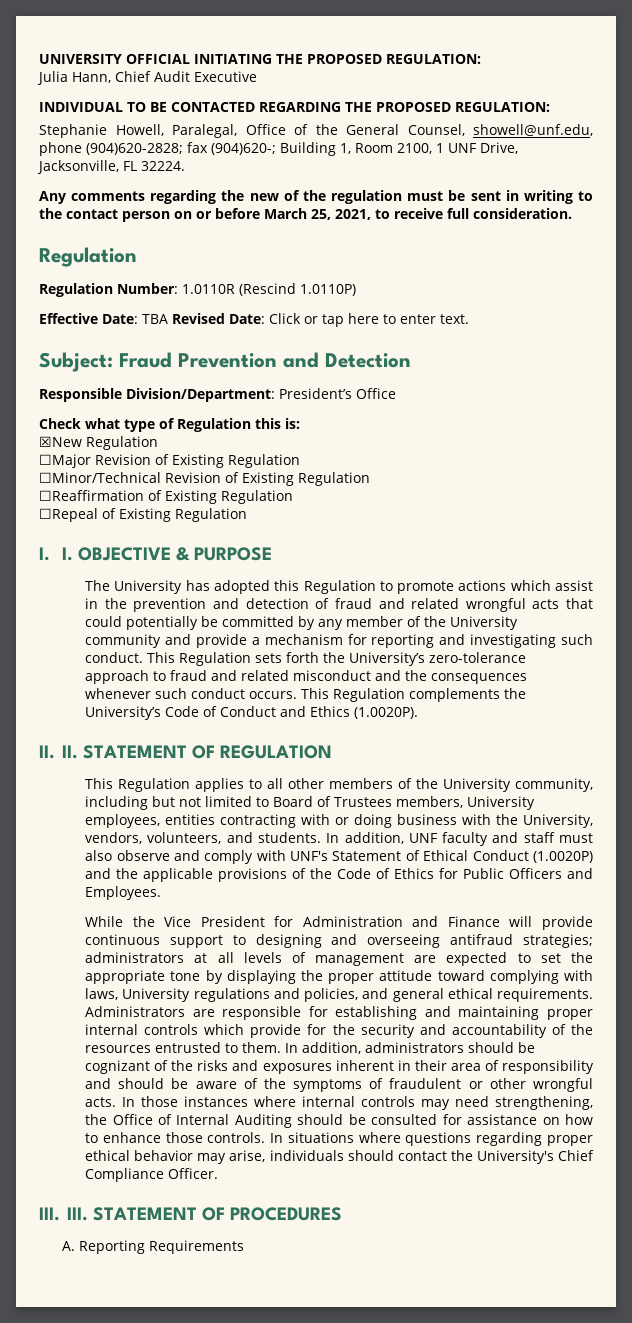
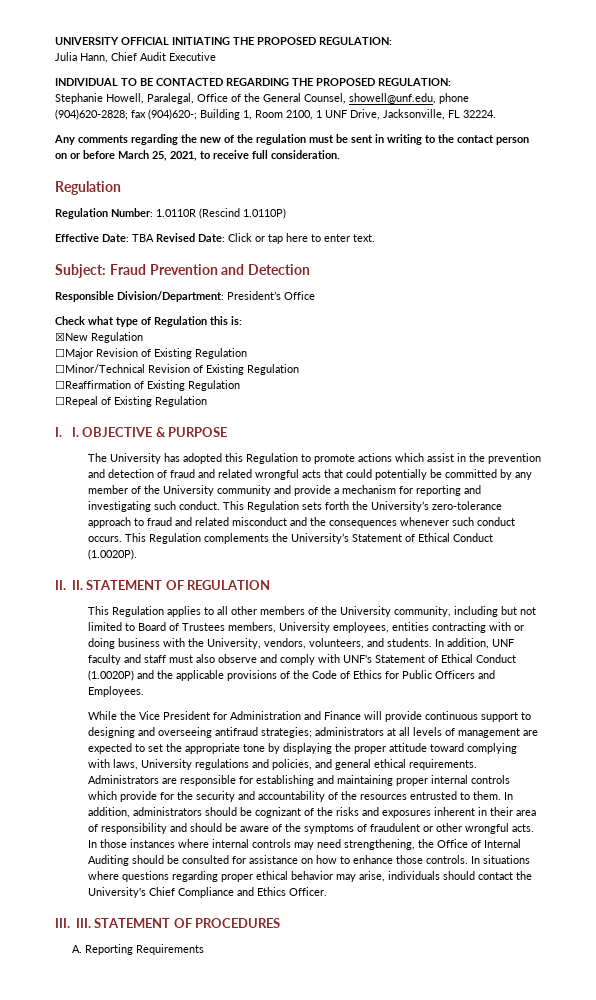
[165,706,351,717] Code of Conduct and Ethics -> [351,533,493,542] Statement of Ethical Conduct
(165, 1175) none -> [236,887,286,896] and Ethics

